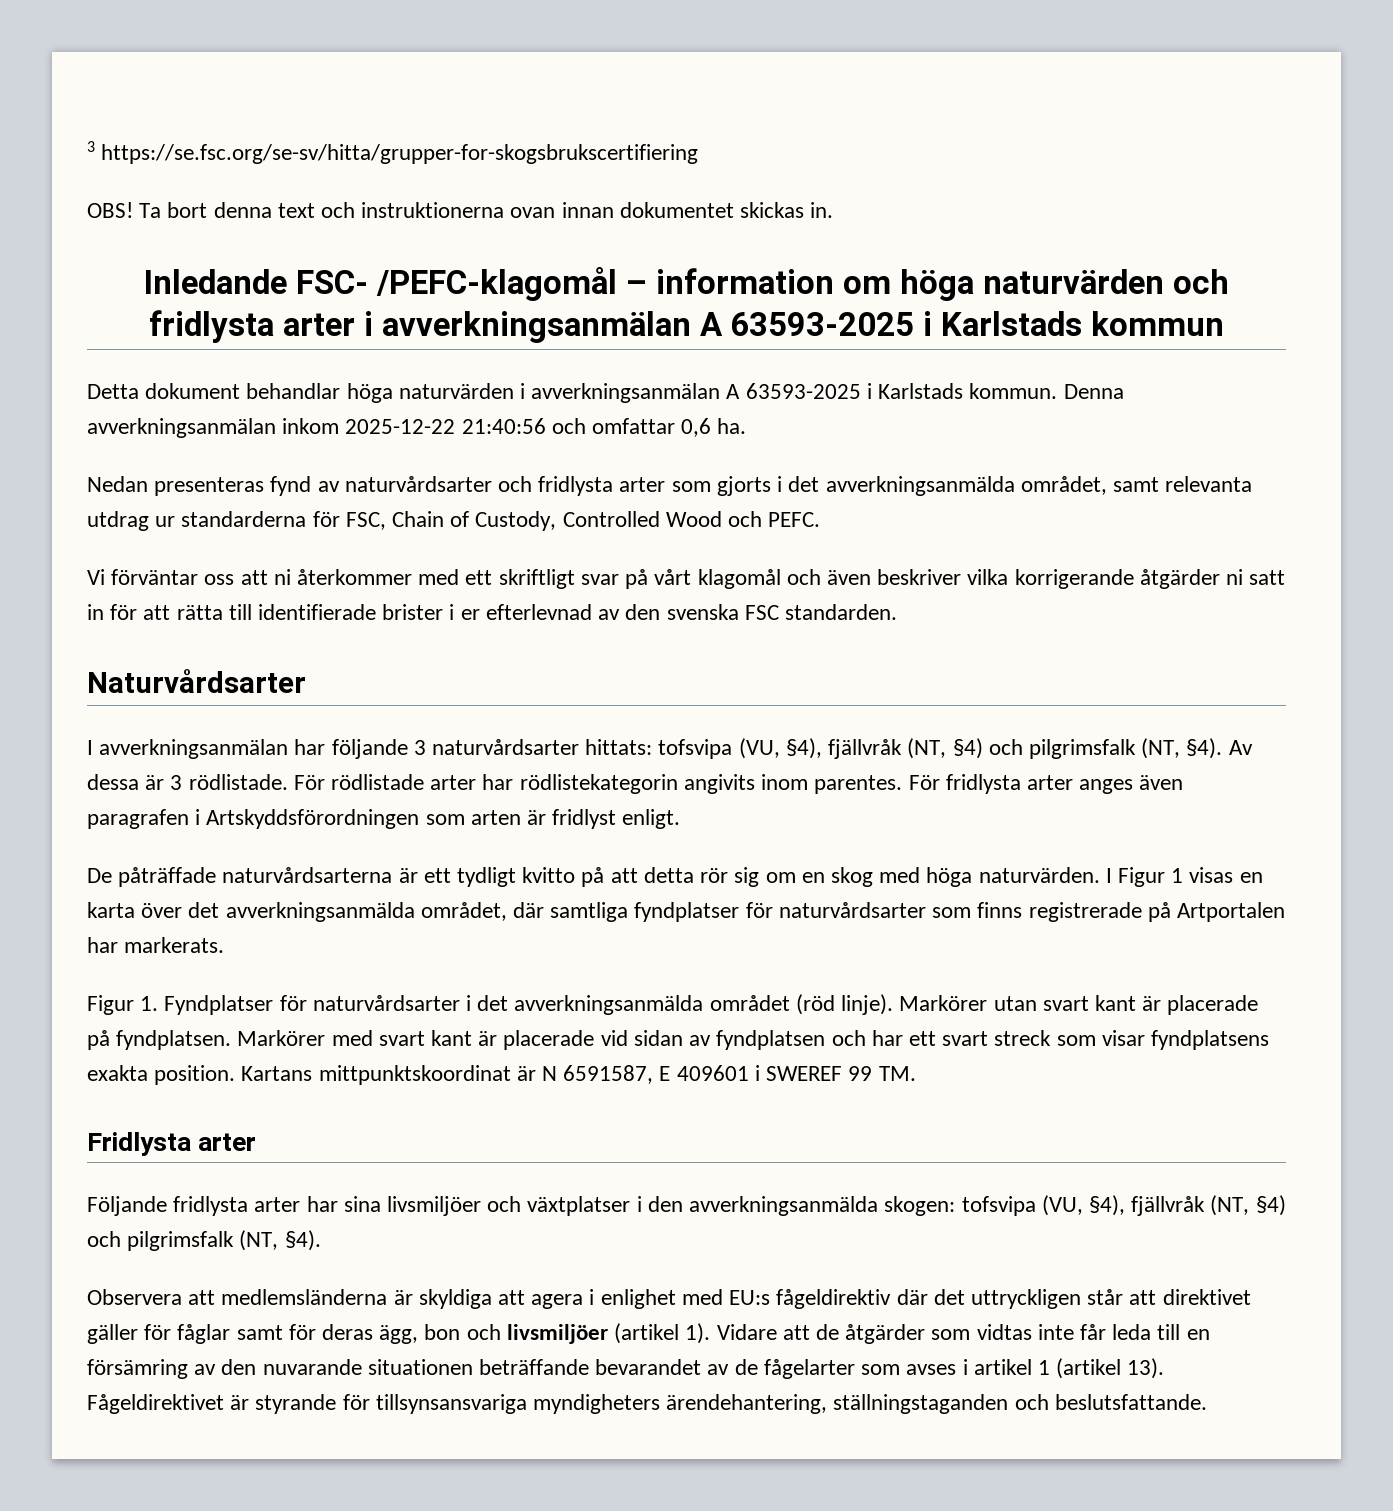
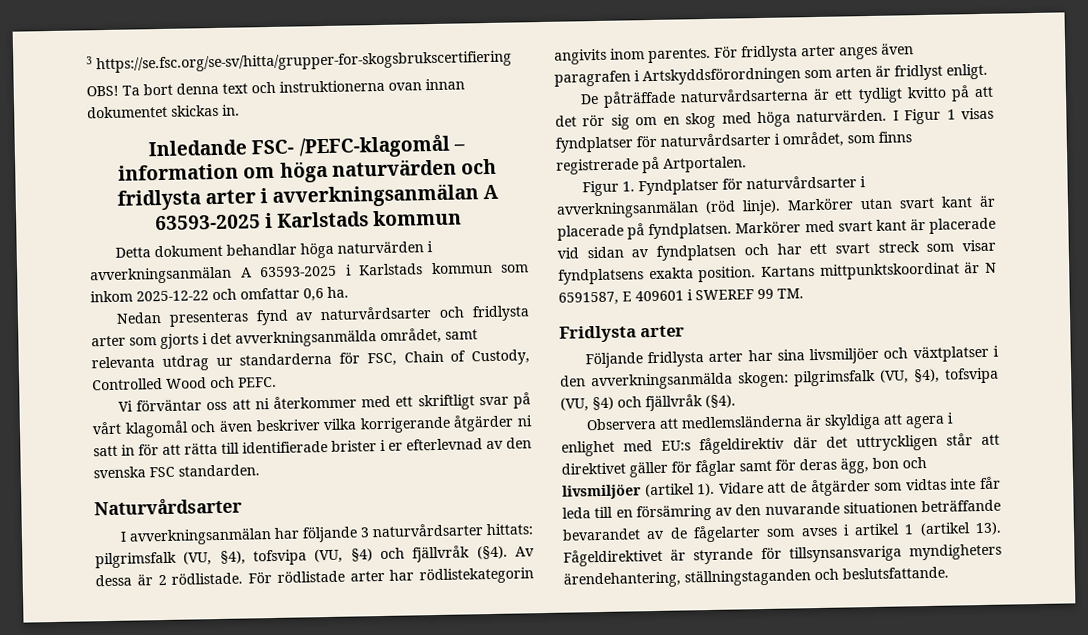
[969,383,1124,399] [87,418,276,438] kommun. Denna avverkningsanmälan -> [430,261,529,275] kommun som
[461,418,546,434] 21:40:56 -> (209, 296) none
[658,738,1223,759] tofsvipa (VU, §4), fjällvråk (NT, §4) och pilgrimsfalk (NT, §4). -> [95,545,508,569] pilgrimsfalk (VU, §4), tofsvipa (VU, §4) och fjällvråk (§4).
[170,775,183,790] 3 -> [157,574,167,586] 2
[643,867,694,883] detta -> [555,115,577,127] det
[1239,872,1263,883] [87,902,629,922] en karta över det avverkningsanmälda området, där samtliga -> (994, 113) none
(926, 910) none -> [774,131,844,148] i området,
[1176,902,1285,922] [87,937,225,953] Artportalen har markerats. -> [663,156,747,173] Artportalen.
[477,995,790,1015] det avverkningsanmälda området -> [556,201,699,219] avverkningsanmälan
[961,1195,1286,1216] [87,1230,321,1251] tofsvipa (VU, §4), fjällvråk (NT, §4) och pilgrimsfalk (NT, §4). -> [794,367,999,387] [560,394,736,412] pilgrimsfalk (VU, §4), tofsvipa (VU, §4) och fjällvråk (§4).

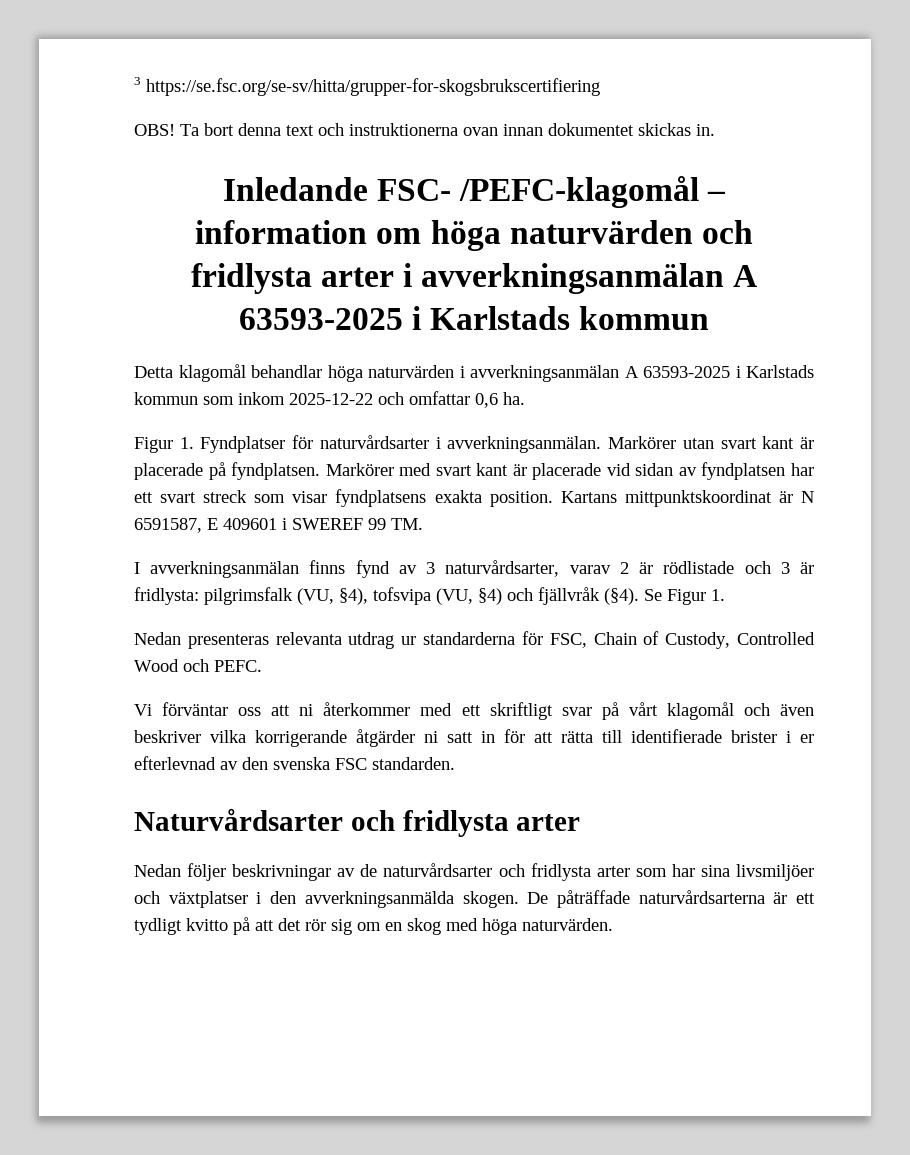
[153,244,223,258] dokument -> [178,364,246,382] klagomål
[115,305,530,327] [91,327,478,350] Nedan presenteras fynd av naturvårdsarter och fridlysta arter som gjorts i det avverkningsanmälda området, samt -> [134,435,815,453] [134,462,815,480] [134,489,814,507] [134,518,423,533] [134,560,815,578] [134,587,725,605] [134,632,269,649] Figur 1. Fyndplatser för naturvårdsarter i avverkningsanmälan. Markörer utan svart kant är placerade på fyndplatsen. Markörer med svart kant är placerade vid sidan av fyndplatsen har ett svart streck som visar fyndplatsens exakta position. Kartans mittpunktskoordinat är N 6591587, E 409601 i SWEREF 99 TM. // I avverkningsanmälan finns fynd av 3 naturvårdsarter, varav 2 är rödlistade och 3 är fridlysta: pilgrimsfalk (VU, §4), tofsvipa (VU, §4) och fjällvråk (§4). Se Figur 1. // Nedan presenteras
[119,523,533,546] [95,545,535,569] [95,567,534,587] [554,43,914,65] [554,63,988,87] // I avverkningsanmälan har följande 3 naturvårdsarter hittats: pilgrimsfalk (VU, §4), tofsvipa (VU, §4) och fjällvråk (§4). Av dessa är 2 rödlistade. För rödlistade arter har rödlistekategorin angivits inom parentes. För fridlysta arter anges även paragrafen i Artskyddsförordningen som arten är fridlyst enligt. // -> [350,810,581,837] [134,863,815,881] [134,891,519,908] och fridlysta arter // Nedan följer beskrivningar av de naturvårdsarter och fridlysta arter som har sina livsmiljöer och växtplatser i den avverkningsanmälda skogen.
[892,107,994,125] [555,131,912,153] [556,156,747,175] [581,175,866,197] [556,195,996,219] [557,217,996,241] [557,239,996,261] [558,261,997,285] [558,288,804,306] [559,325,686,343] [584,345,999,369] [560,367,999,391] [560,394,736,412] [585,412,954,431] [561,433,1000,457] [561,457,927,478] [562,476,1001,500] [562,499,1001,522] [562,521,1002,543] [563,543,1002,567] [563,566,949,589] I Figur 1 visas fyndplatser för naturvårdsarter i området, som finns registrerade på Artportalen. // Figur 1. Fyndplatser för naturvårdsarter i avverkningsanmälan (röd linje). Markörer utan svart kant är placerade på fyndplatsen. Markörer med svart kant är placerade vid sidan av fyndplatsen och har ett svart streck som visar fyndplatsens exakta position. Kartans mittpunktskoordinat är N 6591587, E 409601 i SWEREF 99 TM. // Fridlysta arter // Följande fridlysta arter har sina livsmiljöer och växtplatser i den avverkningsanmälda skogen: pilgrimsfalk (VU, §4), tofsvipa (VU, §4) och fjällvråk (§4). // Observera att medlemsländerna är skyldiga att agera i enlighet med EU:s fågeldirektiv där det uttryckligen står att direktivet gäller för fåglar samt för deras ägg, bon och livsmiljöer (artikel 1). Vidare att de åtgärder som vidtas inte får leda till en försämring av den nuvarande situationen beträffande bevarandet av de fågelarter som avses i artikel 1 (artikel 13). Fågeldirektivet är styrande för tillsynsansvariga myndigheters ärendehantering, ställningstaganden och beslutsfattande. -> (613, 924) none

